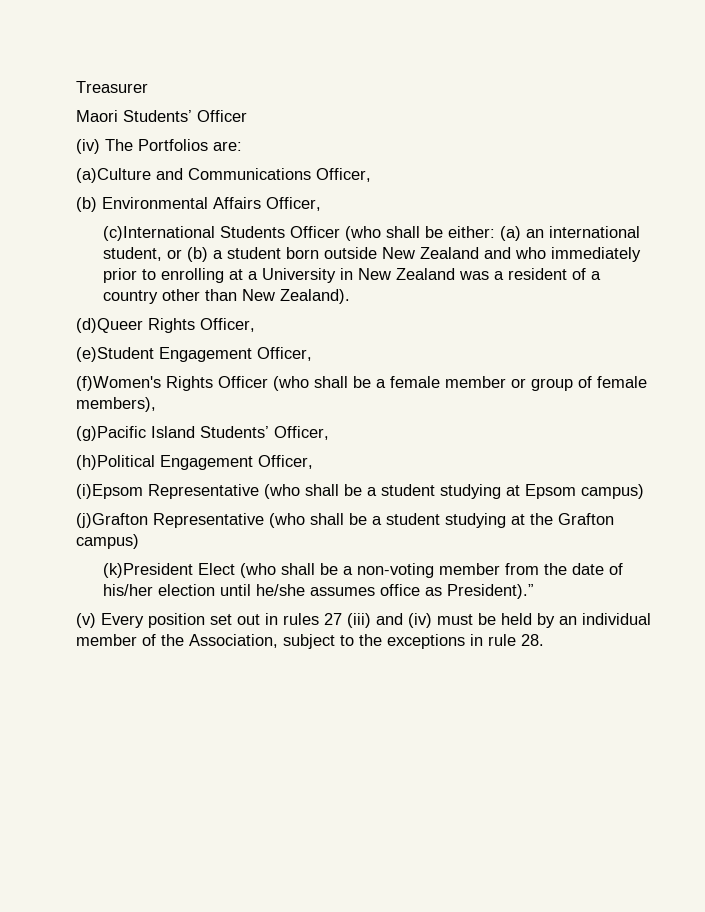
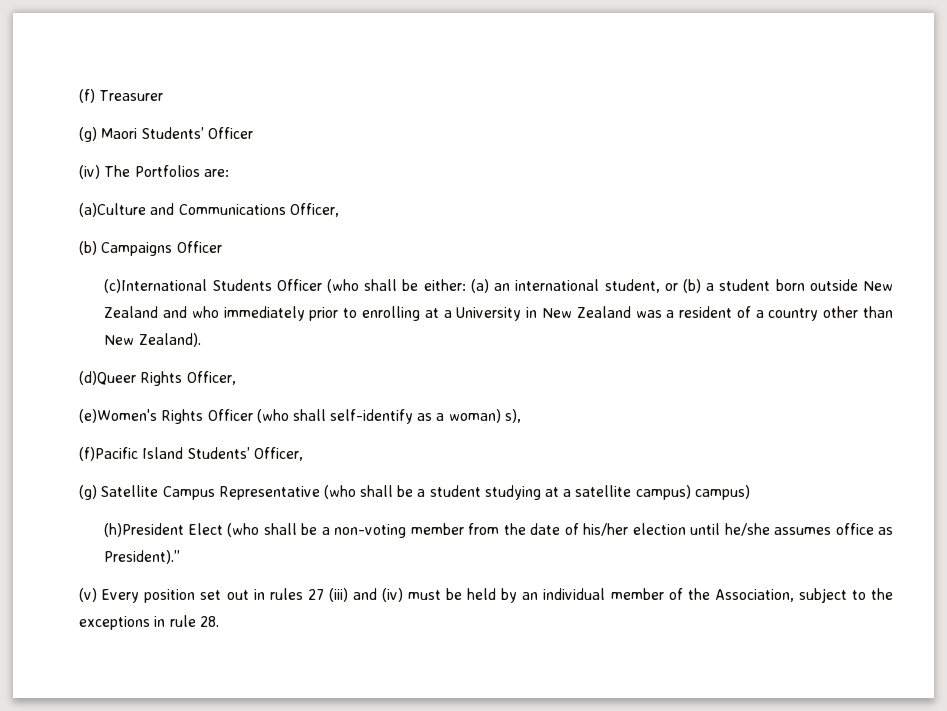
(76, 87) none -> [79,89,96,103] (f)
(149, 87) none -> [79,127,98,142] (g)
[102,197,322,211] Environmental Affairs Officer, -> [101,241,222,256] Campaigns Officer
[76,347,313,362] [76,376,648,391] [76,397,157,412] [76,426,147,441] (e)Student Engagement Officer, // (f)Women's Rights Officer (who shall be a female member or group of female members), // (g)Pacific -> [79,409,521,424] [79,447,139,461] (e)Women's Rights Officer (who shall self-identify as a woman) s), // (f)Pacific
[76,455,314,470] [76,484,645,499] [76,513,615,528] [76,534,140,549] [102,563,193,578] (h)Political Engagement Officer, // (i)Epsom Representative (who shall be a student studying at Epsom campus) // (j)Grafton Representative (who shall be a student studying at the Grafton campus) // (k)President -> [79,485,750,500] [104,523,185,537] (g) Satellite Campus Representative (who shall be a student studying at a satellite campus) campus) // (h)President

